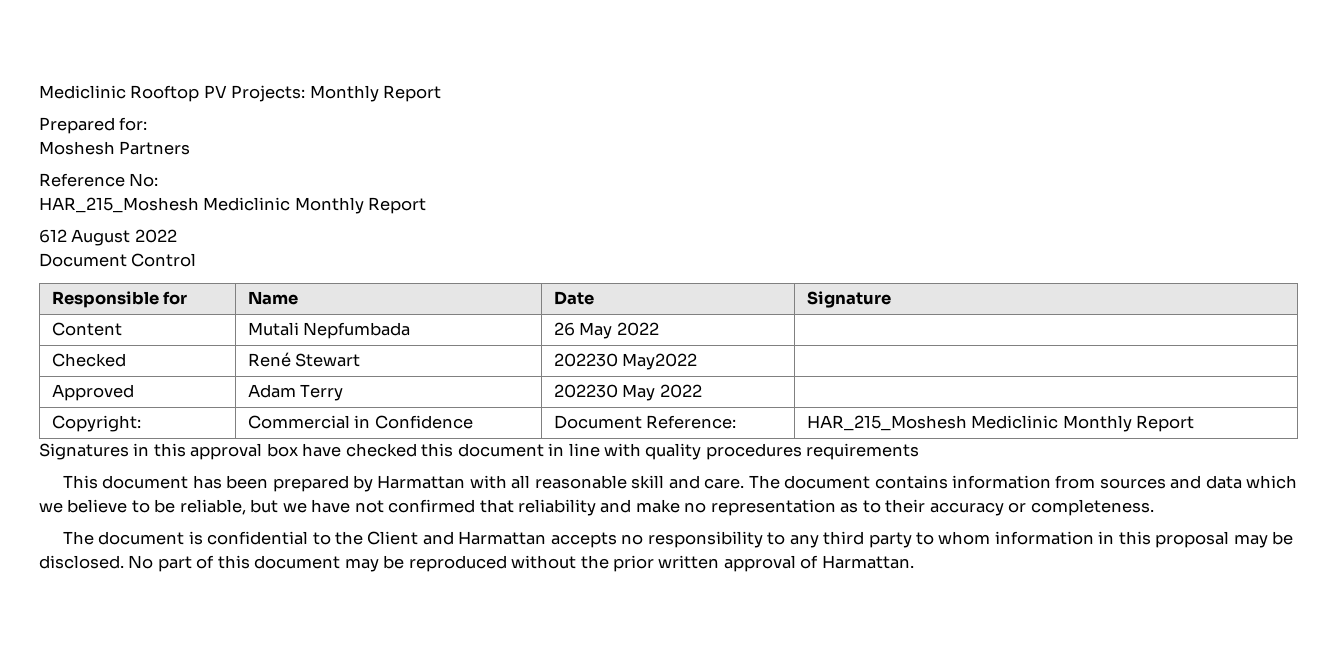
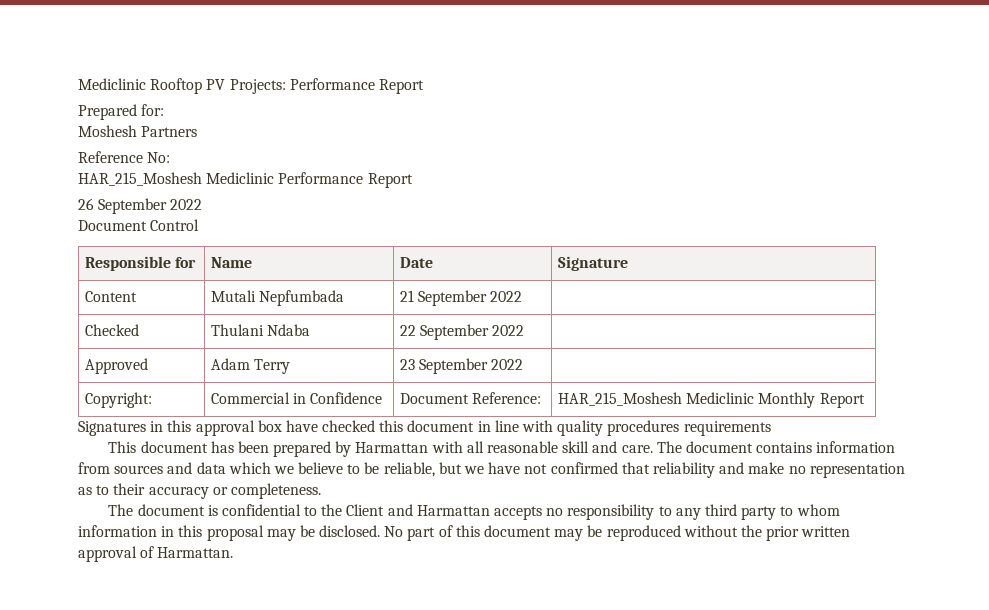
[309,85,379,102] Monthly -> [289,78,375,90] Performance
[294,197,427,214] [39,229,131,246] Monthly Report // 612 August -> [278,172,413,188] [78,198,168,214] Performance Report // 26 September
[553,322,613,339] 26 May -> [400,290,488,306] 21 September
[247,352,361,367] [553,353,698,370] René Stewart | 202230 May2022 -> [211,324,311,336] [400,324,525,340] Thulani Ndaba | 22 September 2022
[553,384,656,401] 202230 May -> [400,358,489,374] 23 September

